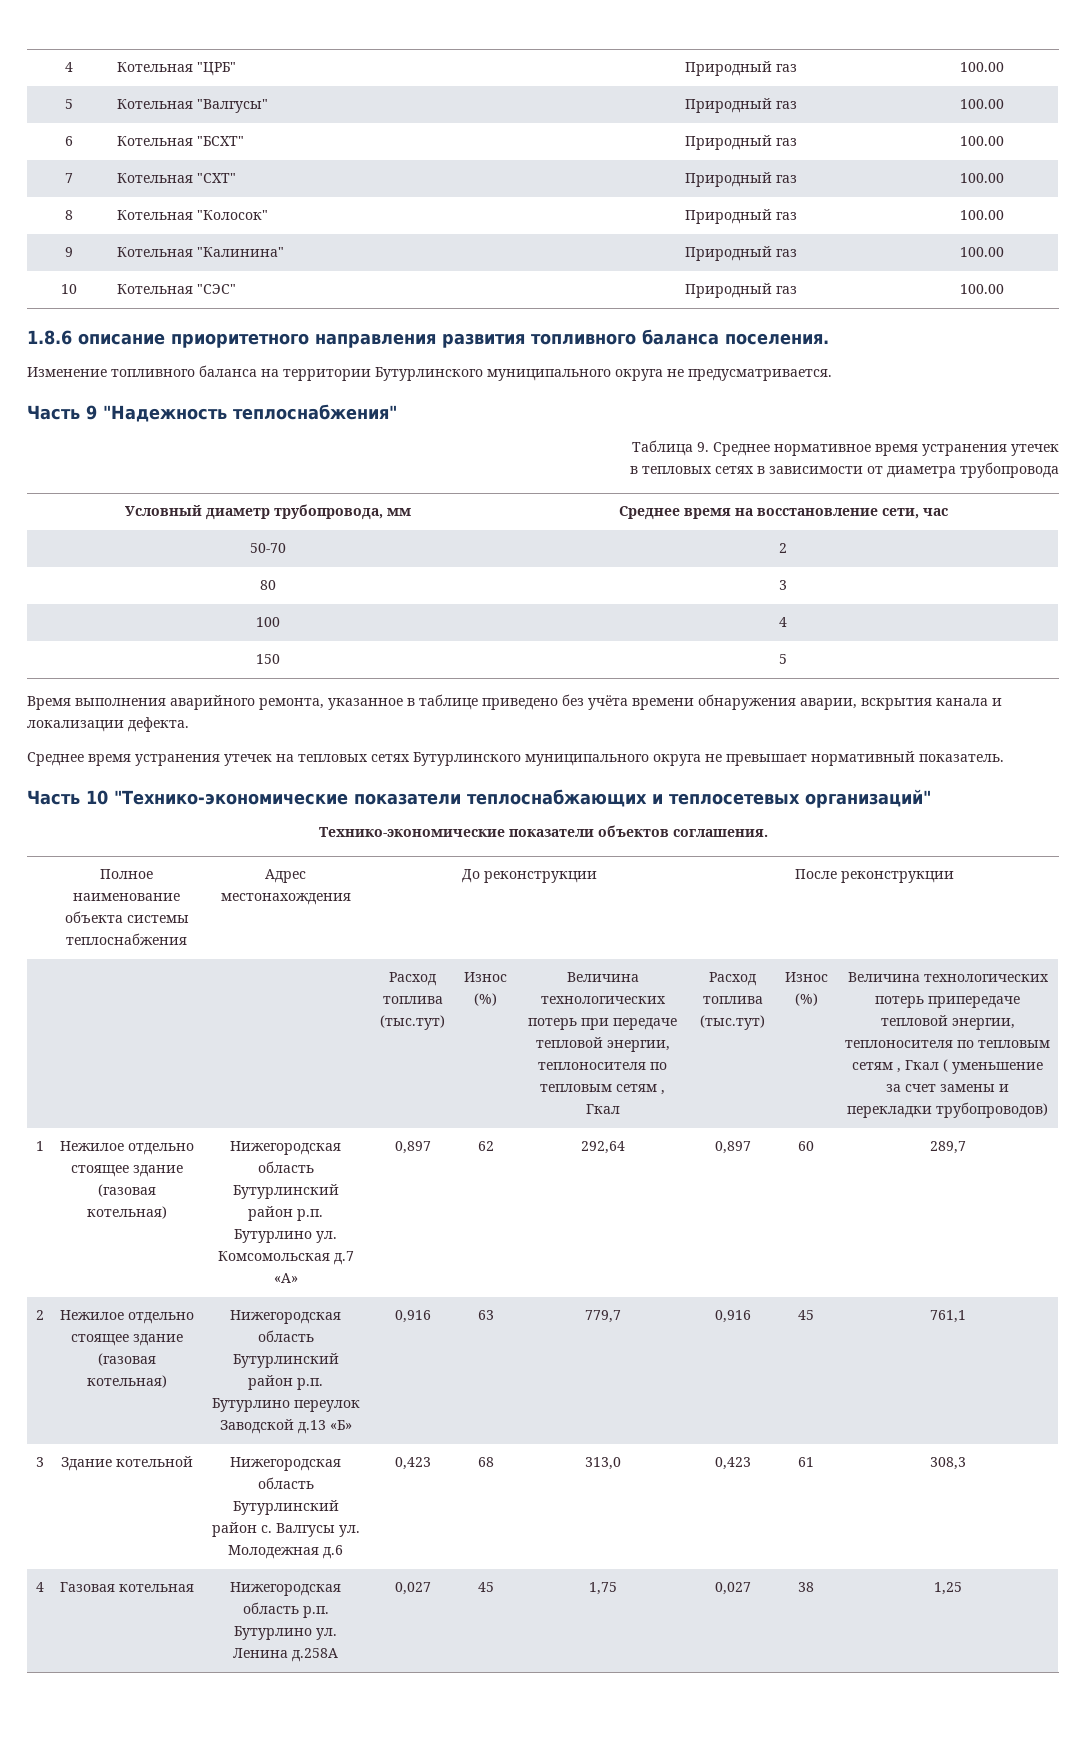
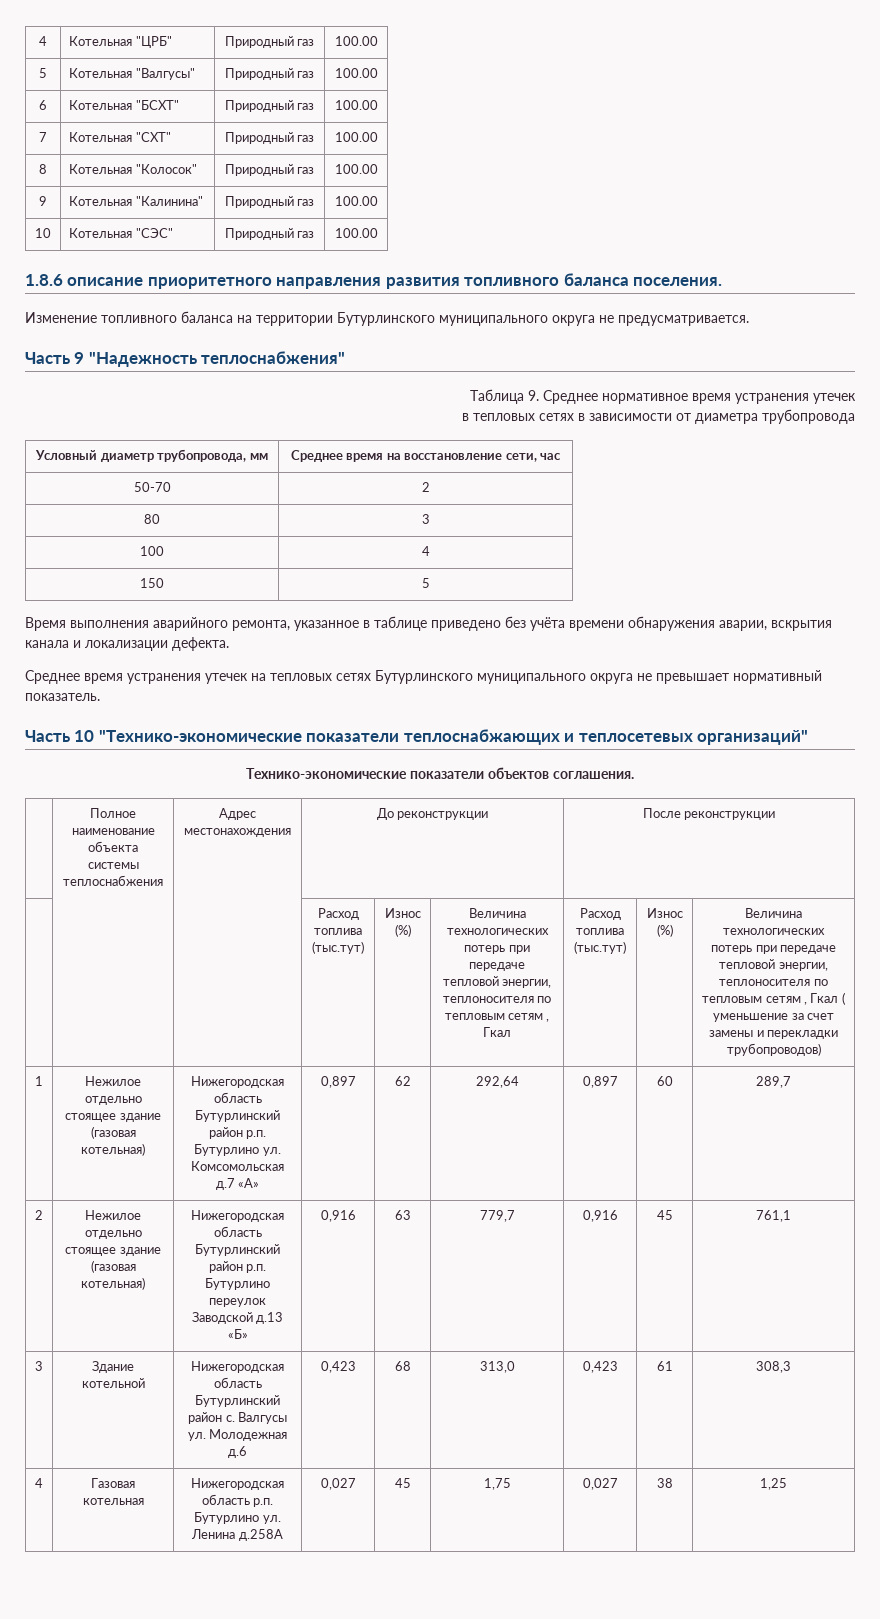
[928,996,1020,1008] припередаче -> [755,945,836,954] при передаче

